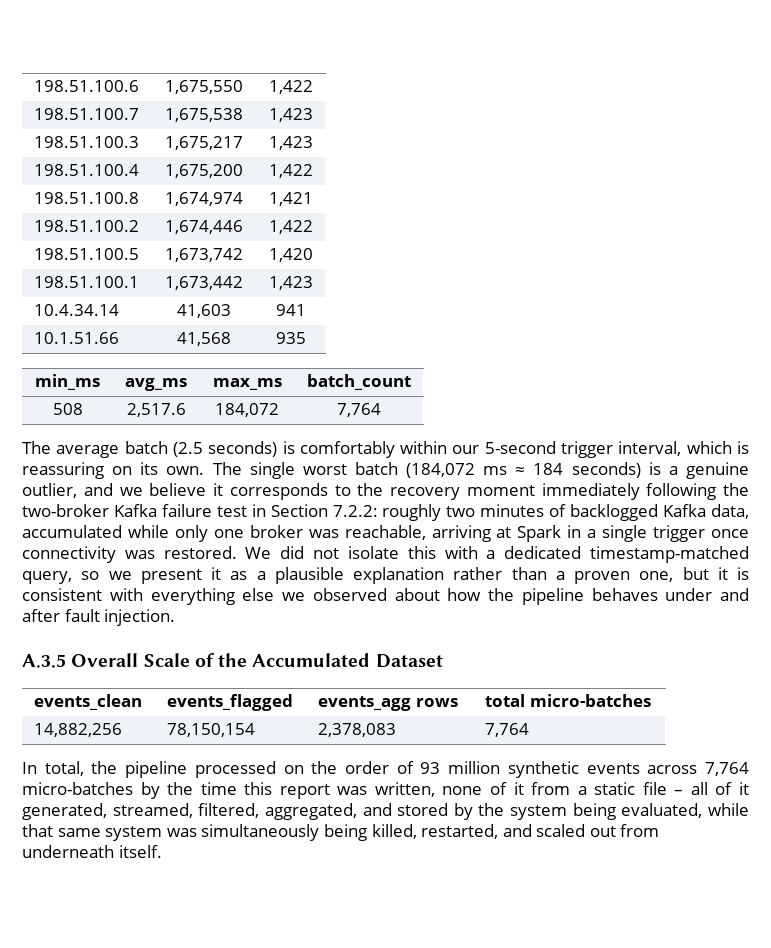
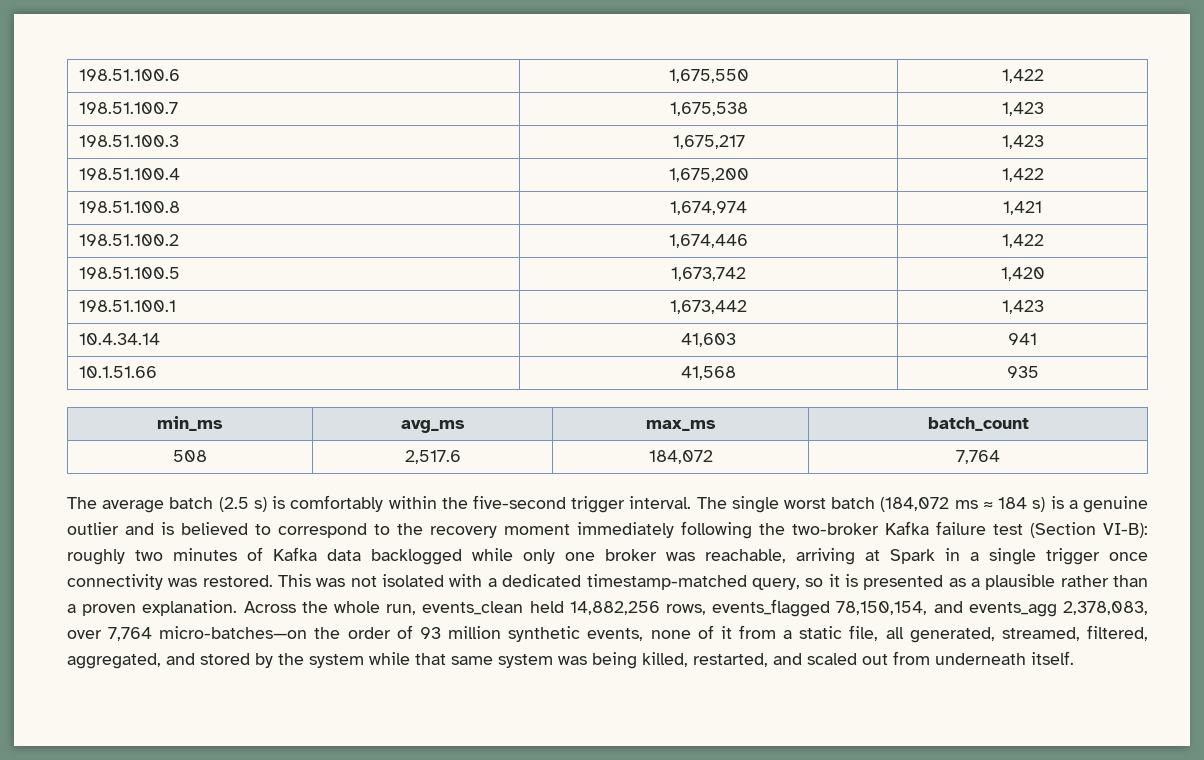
[208,441,278,457] seconds) -> [253,497,267,512] s)
[452,441,749,458] [22,462,205,479] our 5-second trigger interval, which is reassuring on its own. -> [441,495,692,513] the five-second trigger interval.
[571,462,641,478] seconds) -> [1032,497,1046,512] s)
[22,483,328,500] outlier, and we believe it corresponds -> [67,522,367,538] outlier and is believed to correspond
[251,504,378,517] in Section 7.2.2: -> [1030,522,1148,538] (Section VI-B):
[570,504,749,521] [22,525,122,538] backlogged Kafka data, accumulated -> [273,547,462,565] Kafka data backlogged
[245,546,436,559] We did not isolate this -> [278,574,445,587] This was not isolated
[108,567,221,584] we present it -> [828,574,944,590] it is presented
[353,567,444,584] explanation -> (1056, 582) none
[639,567,749,582] [22,588,749,605] [22,609,176,626] [22,653,443,668] [34,694,143,710] [167,694,294,711] [318,696,458,711] [485,694,651,707] [34,723,123,737] [167,723,256,737] [318,723,397,737] [485,723,530,737] [22,761,304,778] one, but it is consistent with everything else we observed about how the pipeline behaves under and after fault injection. // A.3.5 Overall Scale of the Accumulated Dataset // events_clean | events_flagged | events_agg rows | total micro-batches // 14,882,256 | 78,150,154 | 2,378,083 | 7,764 // In total, the pipeline processed on -> [142,599,1149,617] [67,626,308,641] explanation. Across the whole run, events_clean held 14,882,256 rows, events_flagged 78,150,154, and events_agg 2,378,083, over 7,764 micro-batches—on
[586,762,749,776] [22,782,435,799] events across 7,764 micro-batches by the time this report was written, -> [587,628,644,641] events,
[642,782,749,795] file – all of it -> [849,625,904,641] file, all
[572,803,703,820] being evaluated, -> (364, 661) none
[201,824,320,841] simultaneously -> (587, 660) none

